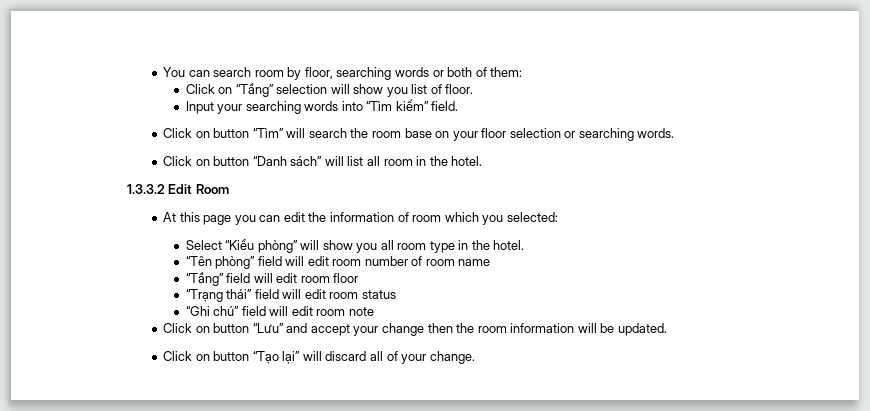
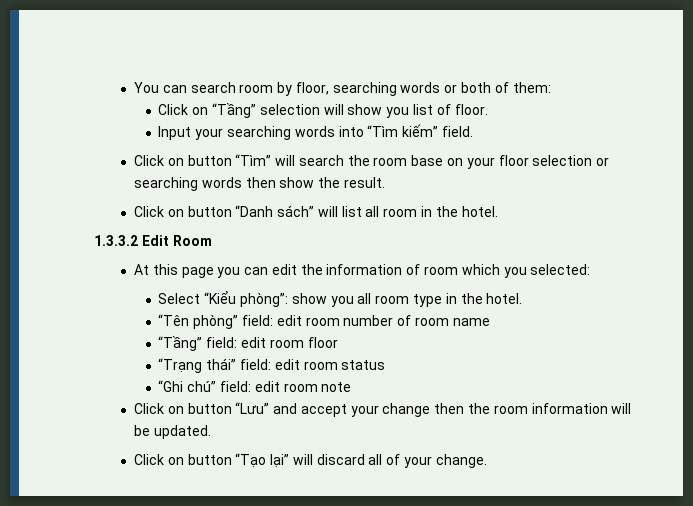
[637,128,675,138] words. -> [201,177,385,188] words then show the result.
[257,240,320,253] phòng” will -> [240,292,289,307] phòng”:
[257,256,305,266] field will -> [242,315,274,326] field:
[226,273,273,283] field will -> [206,337,238,348] field:
[254,289,302,299] field will -> [240,359,272,370] field:
[241,306,289,316] field will -> [220,381,252,392] field:

